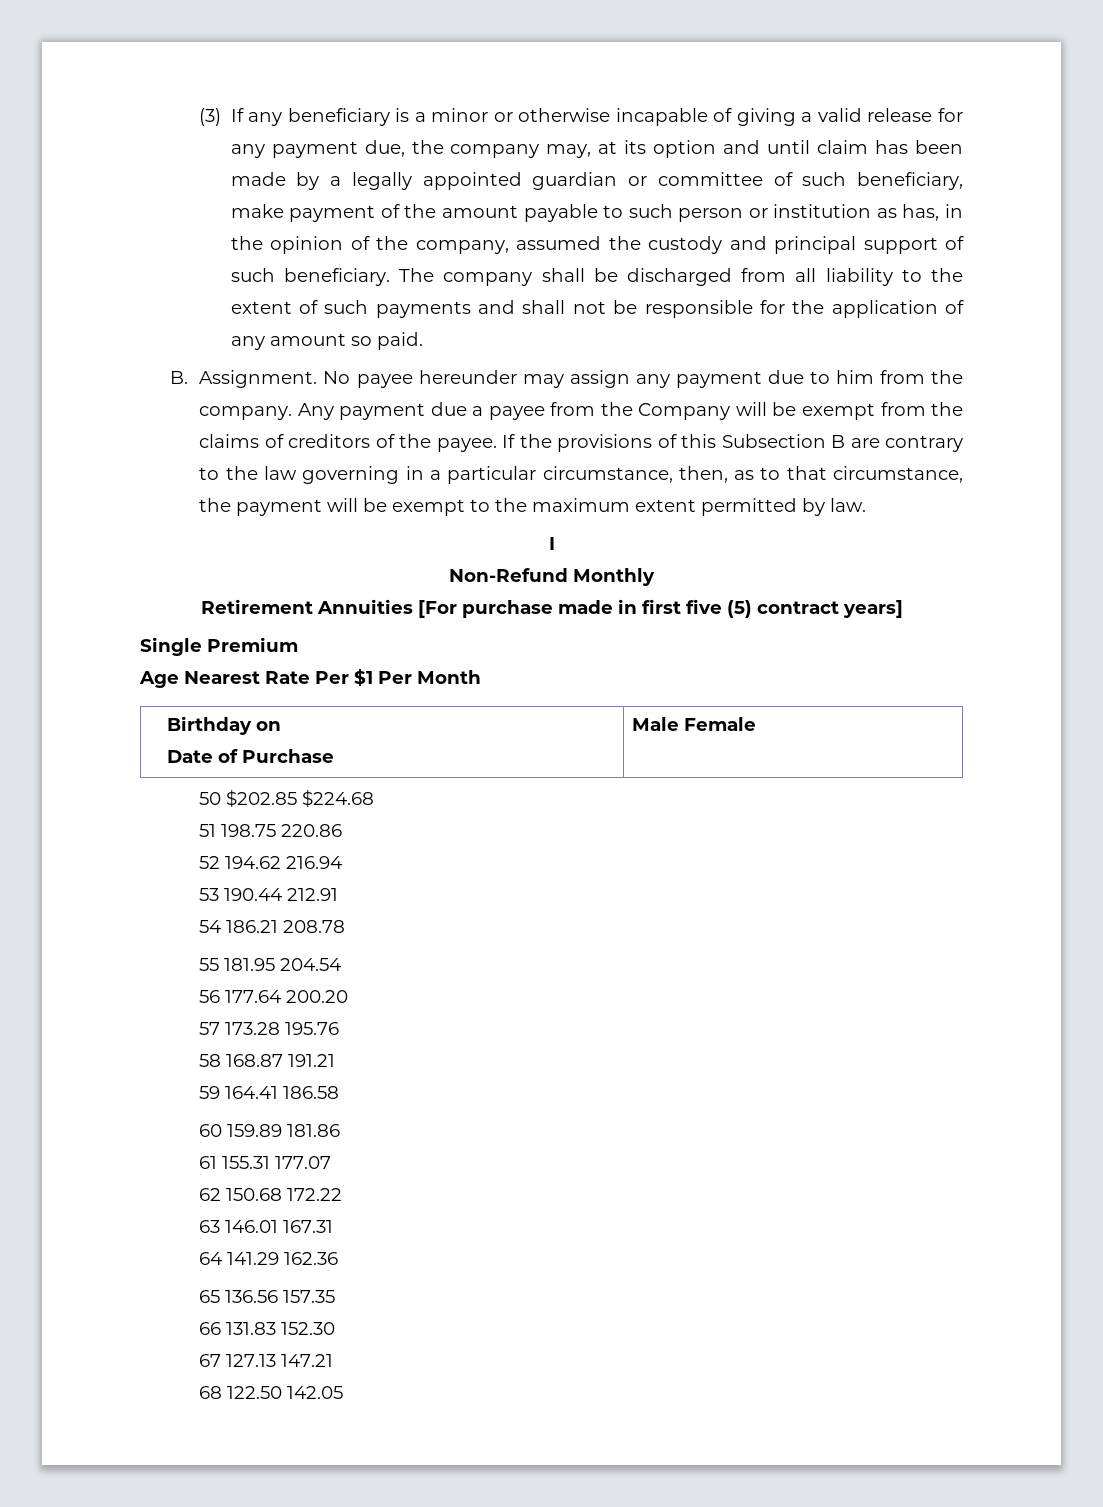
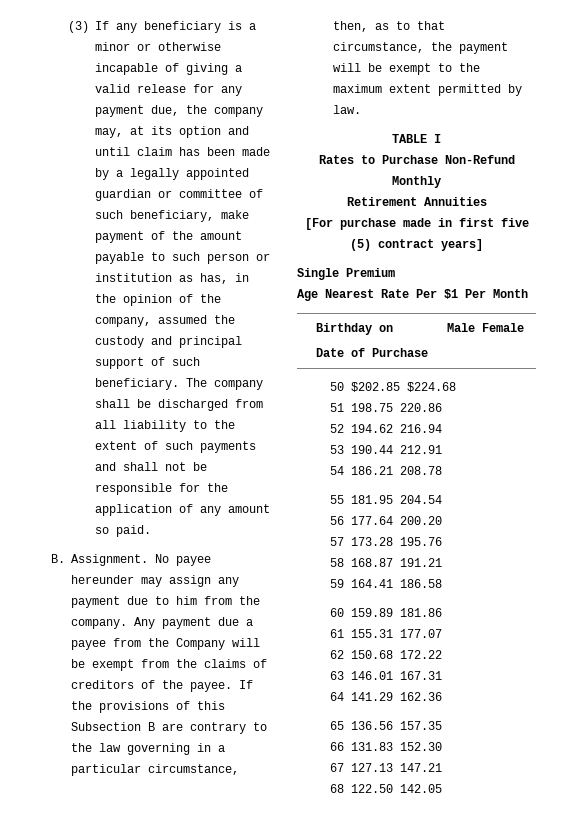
(867, 505) none -> [392,134,427,143] TABLE
(555, 543) none -> [318,155,438,164] Rates to Purchase
(413, 606) none -> (487, 201) //

